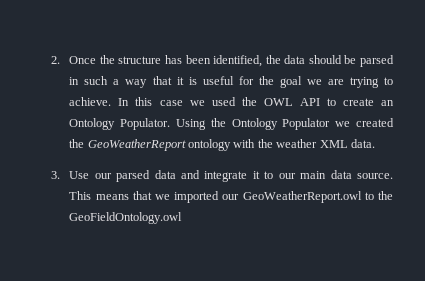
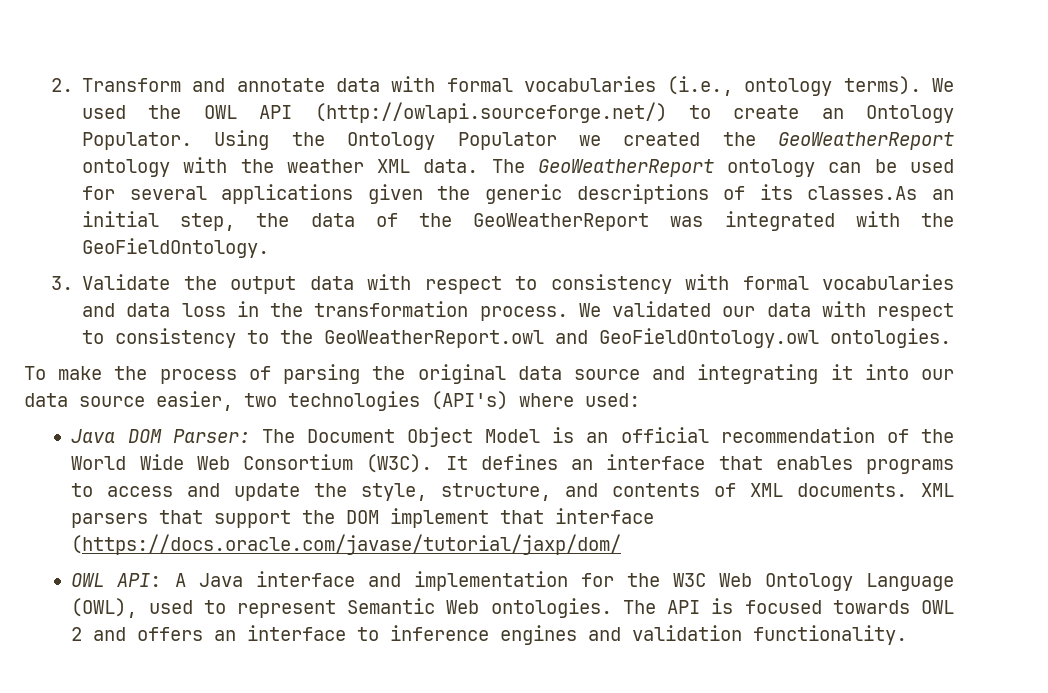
[69,55,394,67] [69,76,393,88] [69,97,205,106] Once the structure has been identified, the data should be parsed in such a way that it is useful for the goal we are trying to achieve. In this case we -> [82,76,954,96] Transform and annotate data with formal vocabularies (i.e., ontology terms). We
(320, 102) none -> [314,102,667,123] (http://owlapi.sourceforge.net/)
[50,170,394,182] [69,191,394,203] [69,212,183,224] // 3. Use our parsed data and integrate it to our main data source. This means that we imported our GeoWeatherReport.owl to the GeoFieldOntology.owl -> [491,159,954,177] [82,184,954,204] [82,211,954,231] [82,238,270,258] [50,274,955,294] [82,301,955,321] [82,328,952,348] [24,364,954,384] [24,391,640,411] [71,427,955,447] [71,454,955,474] [71,483,954,501] [71,508,655,528] [71,534,622,555] [71,571,954,591] [71,598,954,618] [71,625,908,645] The GeoWeatherReport ontology can be used for several applications given the generic descriptions of its classes.As an initial step, the data of the GeoWeatherReport was integrated with the GeoFieldOntology. // 3. Validate the output data with respect to consistency with formal vocabularies and data loss in the transformation process. We validated our data with respect to consistency to the GeoWeatherReport.owl and GeoFieldOntology.owl ontologies. // To make the process of parsing the original data source and integrating it into our data source easier, two technologies (API's) where used: // Java DOM Parser: The Document Object Model is an official recommendation of the World Wide Web Consortium (W3C). It defines an interface that enables programs to access and update the style, structure, and contents of XML documents. XML parsers that support the DOM implement that interface (https://docs.oracle.com/javase/tutorial/jaxp/dom/ // OWL API: A Java interface and implementation for the W3C Web Ontology Language (OWL), used to represent Semantic Web ontologies. The API is focused towards OWL 2 and offers an interface to inference engines and validation functionality.

